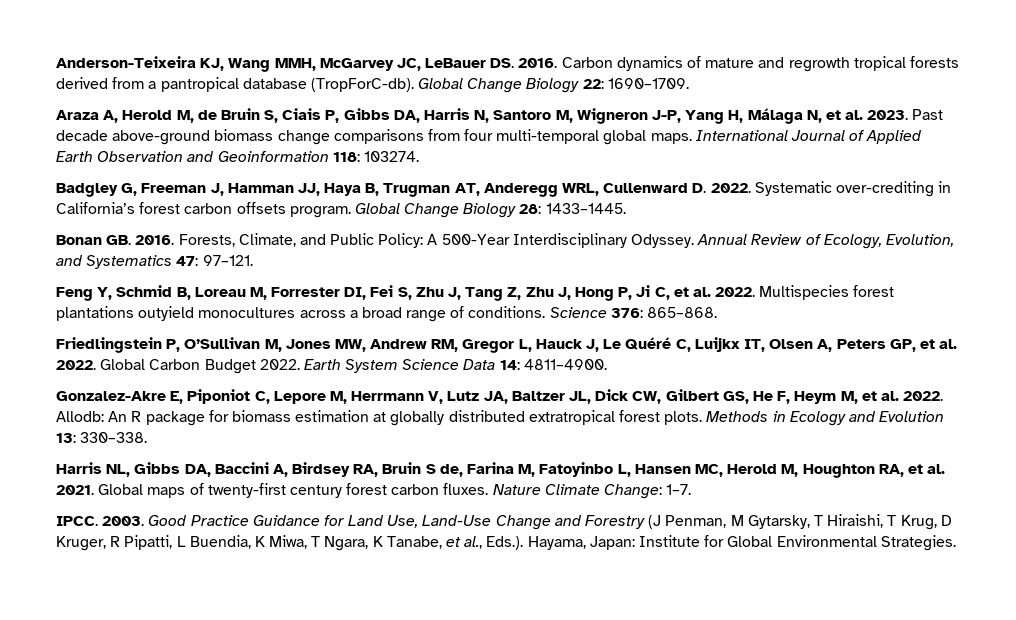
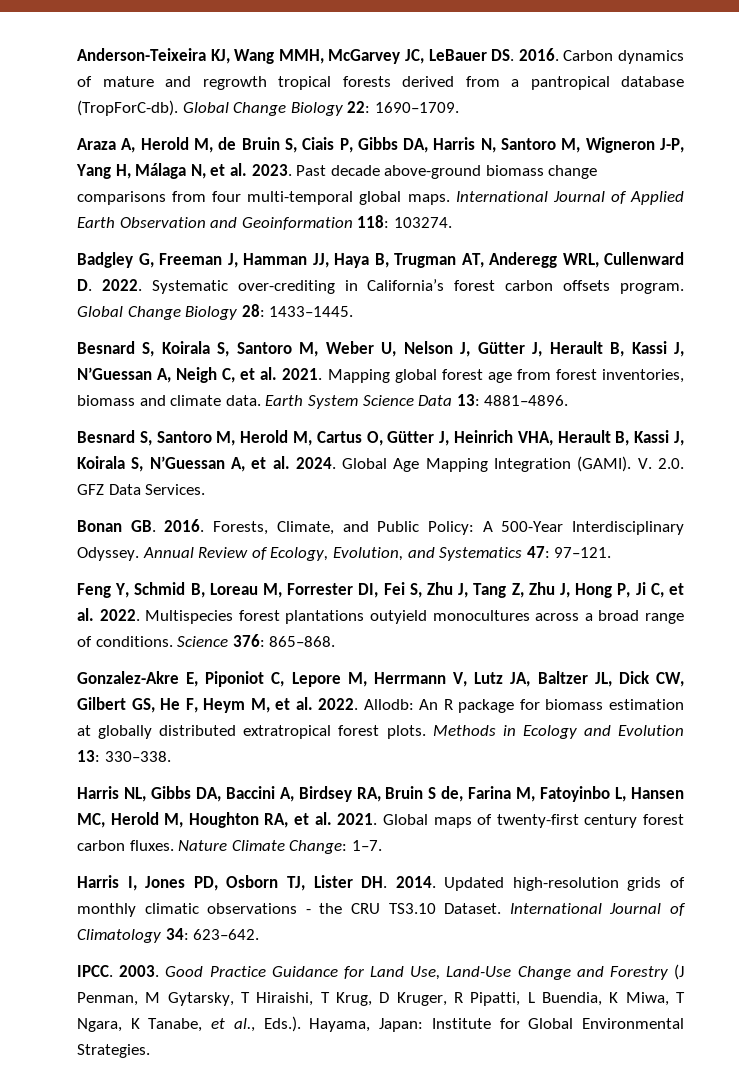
(626, 208) none -> [77,341,684,357] [77,367,684,383] [77,394,569,409] [77,430,684,446] [77,456,684,472] [77,484,206,495] // Besnard S, Koirala S, Santoro M, Weber U, Nelson J, Gütter J, Herault B, Kassi J, N’Guessan A, Neigh C, et al. 2021. Mapping global forest age from forest inventories, biomass and climate data. Earth System Science Data 13: 4881–4896. // Besnard S, Santoro M, Herold M, Cartus O, Gütter J, Heinrich VHA, Herault B, Kassi J, Koirala S, N’Guessan A, et al. 2024. Global Age Mapping Integration (GAMI). V. 2.0. GFZ Data Services.
[56,337,958,353] [56,359,607,374] // Friedlingstein P, O’Sullivan M, Jones MW, Andrew RM, Gregor L, Hauck J, Le Quéré C, Luijkx IT, Olsen A, Peters GP, et al. 2022. Global Carbon Budget 2022. Earth System Science Data 14: 4811–4900. -> (336, 641) none
(692, 489) none -> [77,875,685,891] [77,903,687,917] [77,928,260,943] // Harris I, Jones PD, Osborn TJ, Lister DH. 2014. Updated high-resolution grids of monthly climatic observations - the CRU TS3.10 Dataset. International Journal of Climatology 34: 623–642.

